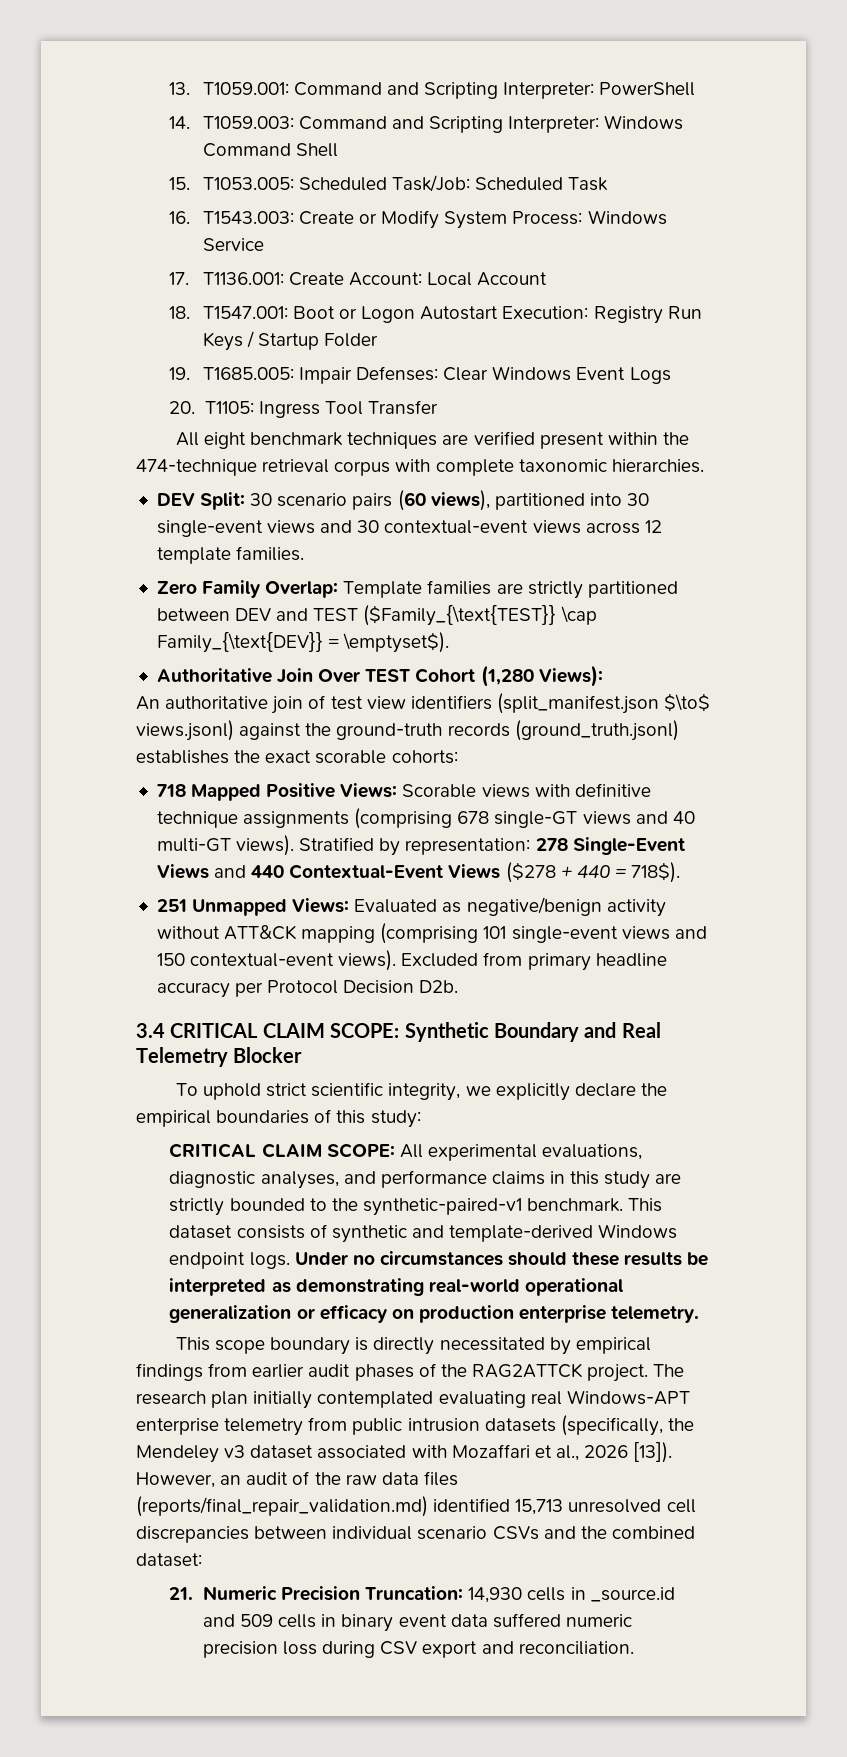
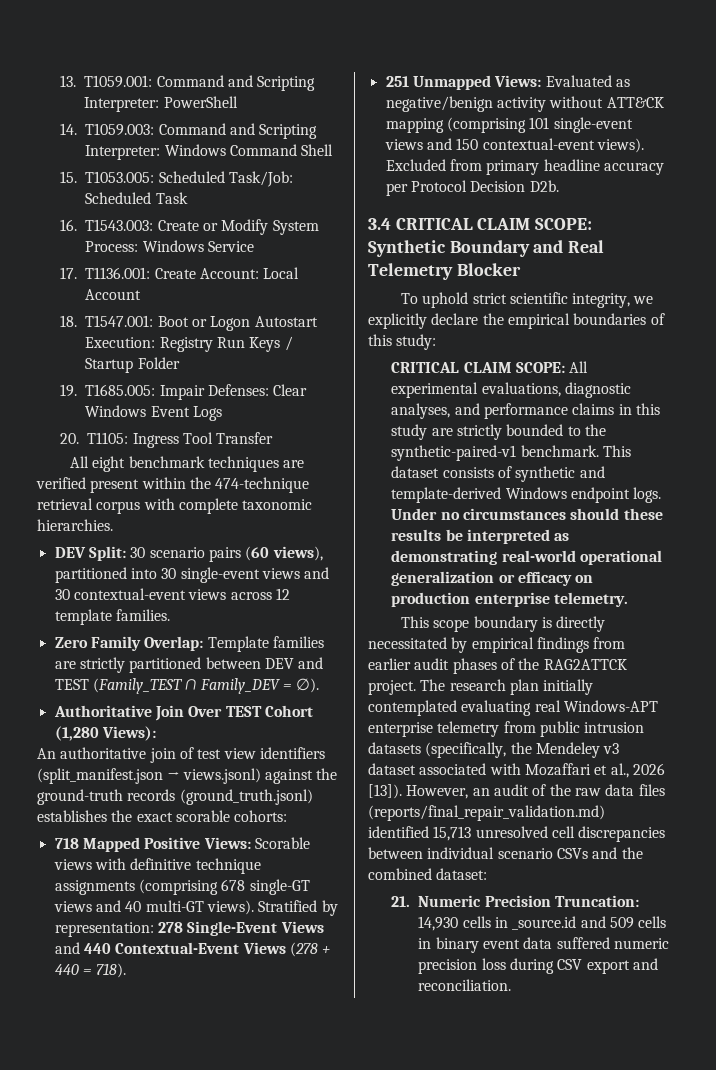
[363,605,597,626] [156,632,450,653] ($Family_{\text{TEST}} \cap Family_{\text{DEV}} = \emptyset$). -> [92,678,320,694] (Family_TEST ∩ Family_DEV = ∅).
[664,693,711,712] $\to$ -> [167,771,180,780] →
[505,862,556,883] ($278 -> [289,942,318,957] (278
[631,862,681,883] 718$). -> [96,963,127,978] 718).

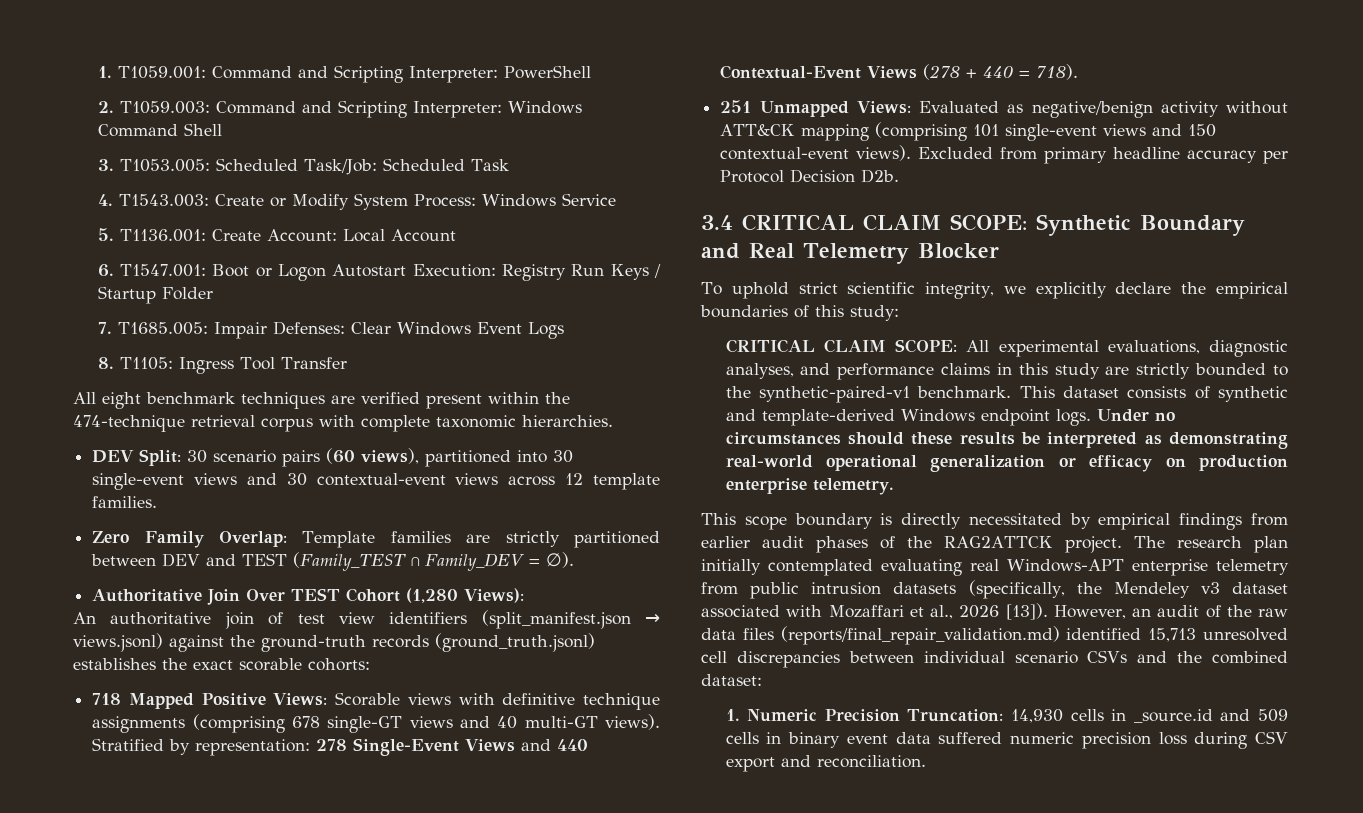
[60,75,77,87] 13. -> [97,66,112,78] 1.
[60,123,78,135] 14. -> [97,101,114,113] 2.
[60,171,78,183] 15. -> [97,159,114,171] 3.
[60,219,78,231] 16. -> [97,194,113,206] 4.
[60,267,78,279] 17. -> [97,228,114,241] 5.
[60,315,78,327] 18. -> [97,264,114,277] 6.
[60,384,78,397] 19. -> [97,322,112,334] 7.
[60,433,80,444] 20. -> [97,357,114,369] 8.
[391,896,411,907] 21. -> [725,709,740,721] 1.

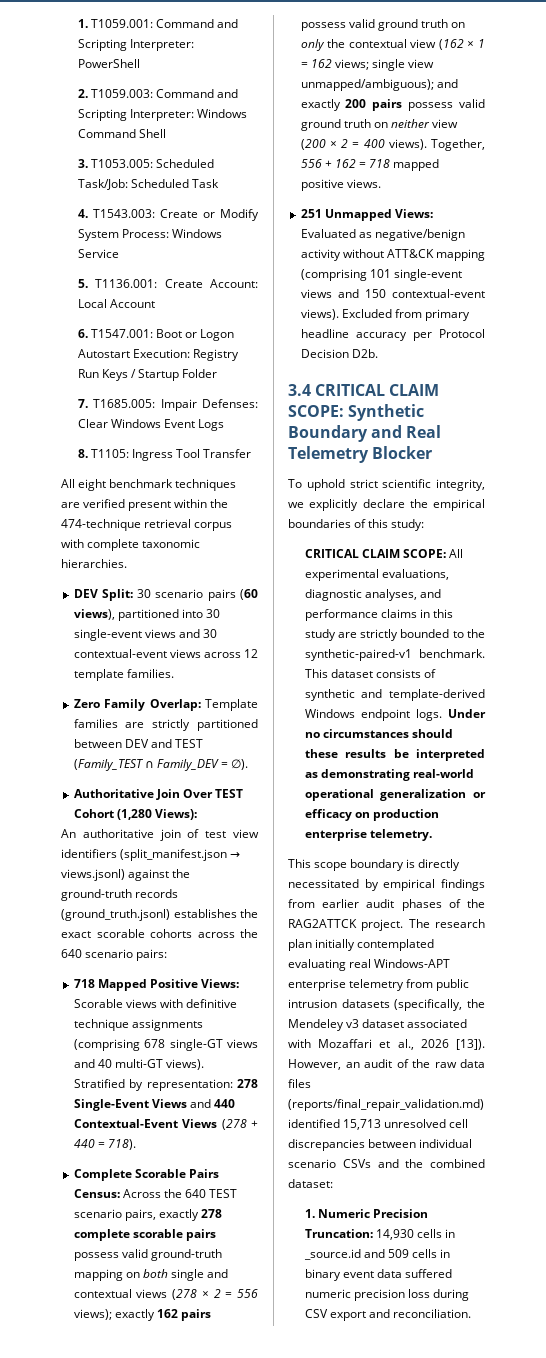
[308,658,370,671] cohorts: -> [150,929,258,938] [61,949,168,961] cohorts across the 640 scenario pairs:
(1079, 72) none -> [73,1169,219,1181] [73,1189,238,1198] [73,1209,222,1221] [73,1229,216,1241] [73,1249,222,1261] [73,1269,229,1281] [73,1289,258,1300] [73,1309,211,1321] [300,19,466,31] [300,39,485,51] [300,59,435,71] [300,79,458,91] [300,99,485,111] [300,119,459,131] [300,139,485,151] [300,159,440,171] [300,179,381,191] // Complete Scorable Pairs Census: Across the 640 TEST scenario pairs, exactly 278 complete scorable pairs possess valid ground-truth mapping on both single and contextual views (278 × 2 = 556 views); exactly 162 pairs possess valid ground truth on only the contextual view (162 × 1 = 162 views; single view unmapped/ambiguous); and exactly 200 pairs possess valid ground truth on neither view (200 × 2 = 400 views). Together, 556 + 162 = 718 mapped positive views.

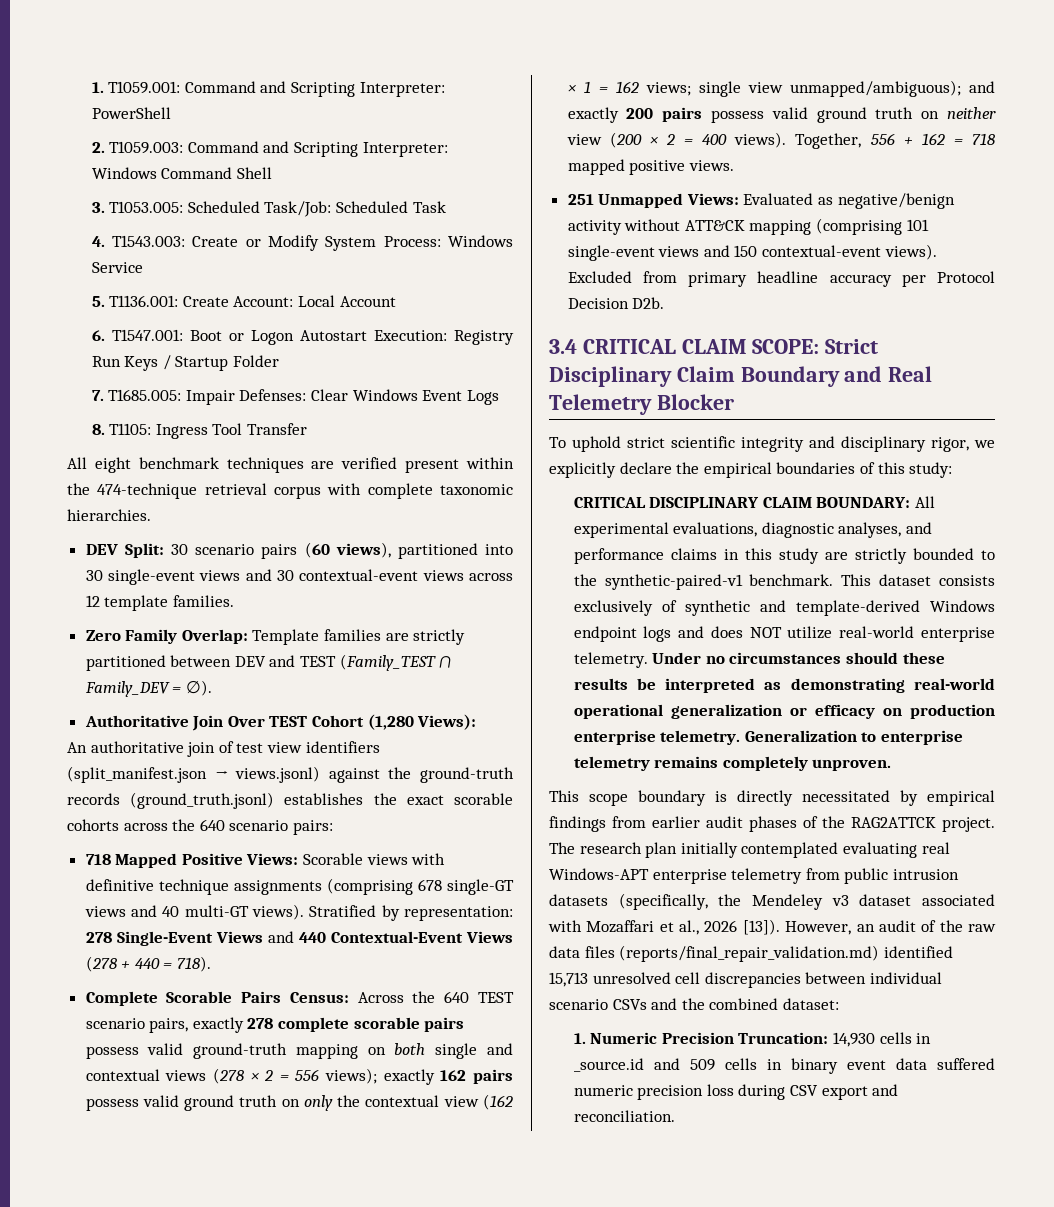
[348,404,425,421] Synthetic -> [825,339,879,354] [549,366,735,387] Strict Disciplinary Claim
[436,479,485,491] integrity, -> [741,436,969,452] integrity and disciplinary rigor,
[361,549,446,558] CLAIM SCOPE: -> [649,497,911,508] DISCIPLINARY CLAIM BOUNDARY:
(421, 673) none -> [573,600,653,616] exclusively
[415,709,442,721] logs. -> [643,626,995,642] [573,652,648,668] logs and does NOT utilize real-world enterprise telemetry.
(432, 835) none -> [744,730,964,745] [573,756,892,771] Generalization to enterprise telemetry remains completely unproven.

